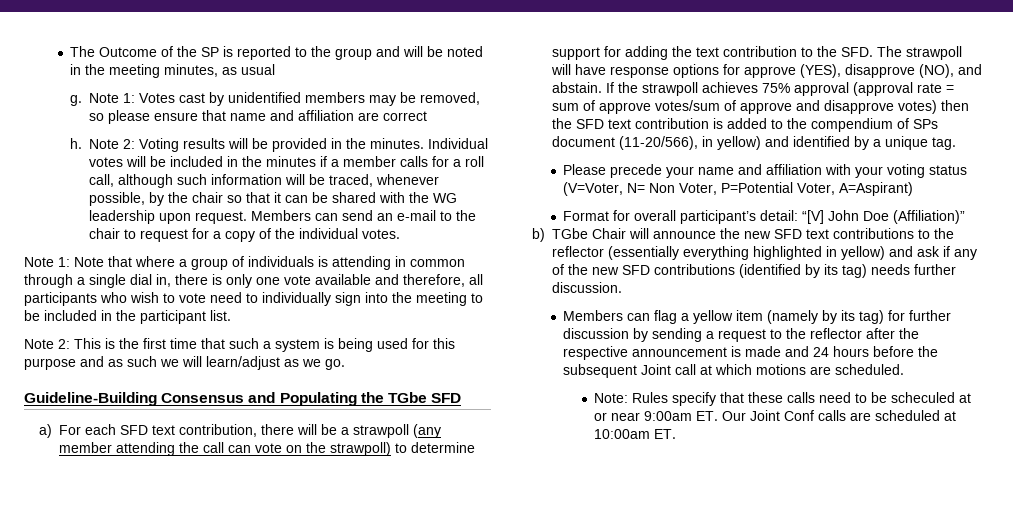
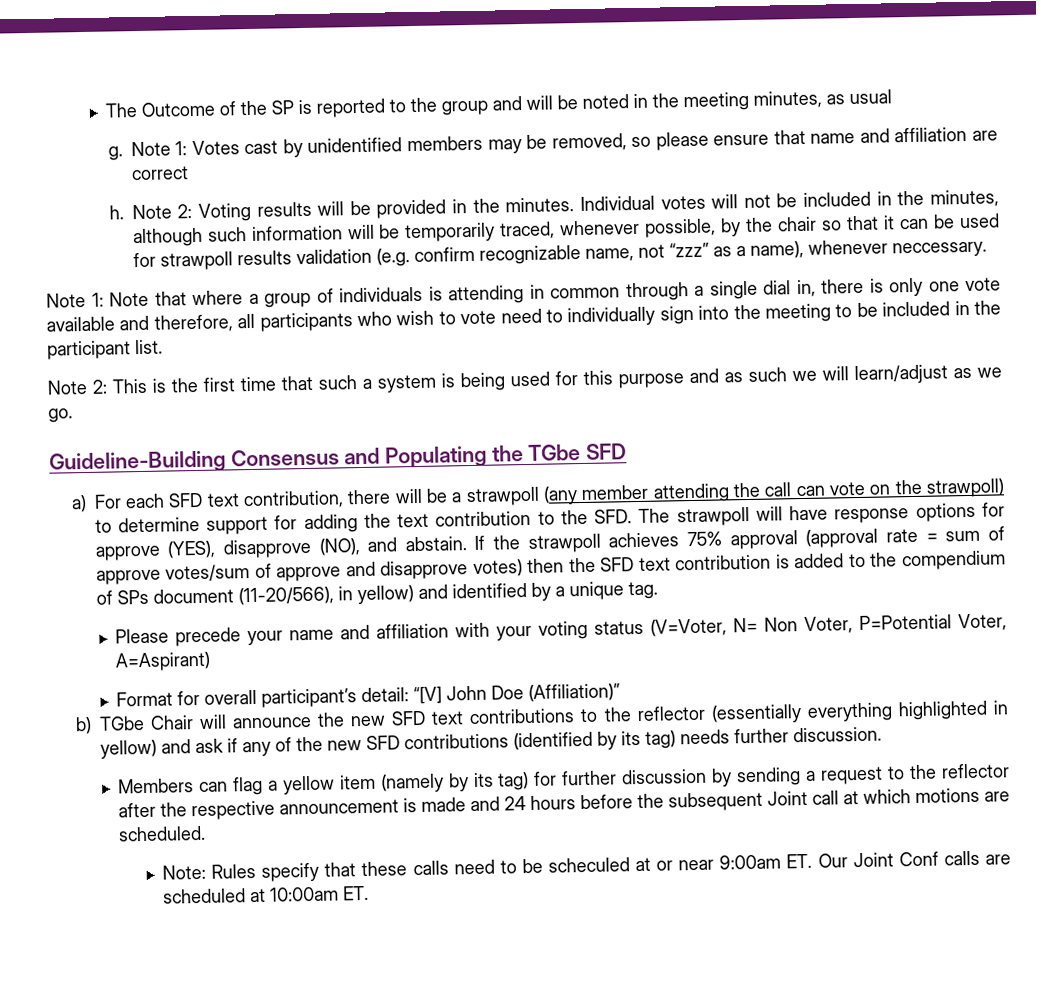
[150,156,485,167] [89,174,115,187] be included in the minutes if a member calls for a roll call, -> [743,189,999,209] not be included in the minutes,
(326, 179) none -> [405,222,496,243] temporarily
[332,192,458,203] [89,210,477,224] [89,228,401,242] shared with the WG leadership upon request. Members can send an e-mail to the chair to request for a copy of the individual votes. -> [958,213,1000,229] [132,239,987,271] used for strawpoll results validation (e.g. confirm recognizable name, not “zzz” as a name), whenever neccessary.

